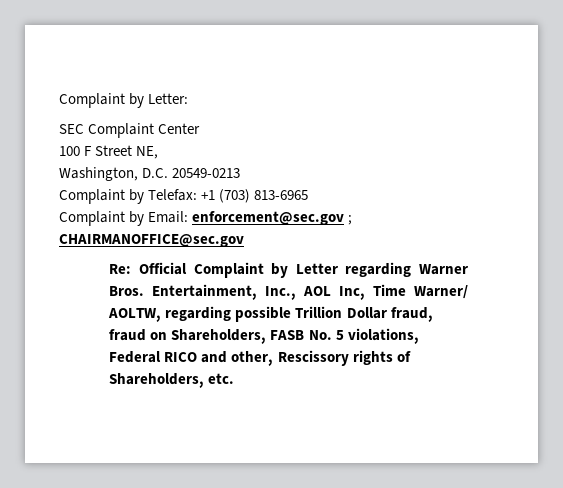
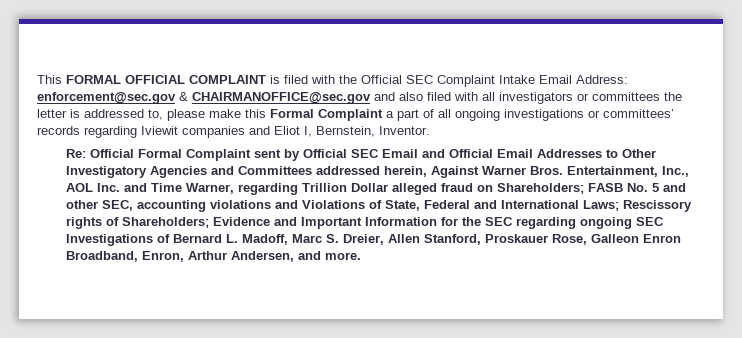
[59,93,189,108] [59,123,201,138] [59,145,159,159] [59,167,241,181] [59,189,309,204] [59,211,353,226] [59,234,244,247] [109,262,412,278] Complaint by Letter: // SEC Complaint Center // 100 F Street NE, // Washington, D.C. 20549-0213 // Complaint by Telefax: +1 (703) 813-6965 // Complaint by Email: enforcement@sec.gov ; CHAIRMANOFFICE@sec.gov // Re: Official Complaint by Letter regarding -> [37,75,628,87] [37,92,682,104] [37,109,674,121] [37,126,430,138] [65,149,656,161] [65,166,479,178] This FORMAL OFFICIAL COMPLAINT is filed with the Official SEC Complaint Intake Email Address: enforcement@sec.gov & CHAIRMANOFFICE@sec.gov and also filed with all investigators or committees the letter is addressed to, please make this Formal Complaint a part of all ongoing investigations or committees’ records regarding Iviewit companies and Eliot I, Bernstein, Inventor. // Re: Official Formal Complaint sent by Official SEC Email and Official Email Addresses to Other Investigatory Agencies and Committees addressed herein, Against
[339,284,468,300] [108,306,292,322] Inc, Time Warner/ AOLTW, regarding possible -> [96,183,298,195] Inc. and Time Warner, regarding
[390,307,433,322] fraud, -> [391,183,437,195] alleged
[171,329,267,344] Shareholders, -> [496,183,584,194] Shareholders;
[347,328,419,344] [109,350,411,366] [109,373,235,388] violations, Federal RICO and other, Rescissory rights of Shareholders, etc. -> [662,183,686,192] [65,200,692,212] [65,217,664,229] [65,234,681,246] [65,251,361,262] and other SEC, accounting violations and Violations of State, Federal and International Laws; Rescissory rights of Shareholders; Evidence and Important Information for the SEC regarding ongoing SEC Investigations of Bernard L. Madoff, Marc S. Dreier, Allen Stanford, Proskauer Rose, Galleon Enron Broadband, Enron, Arthur Andersen, and more.

